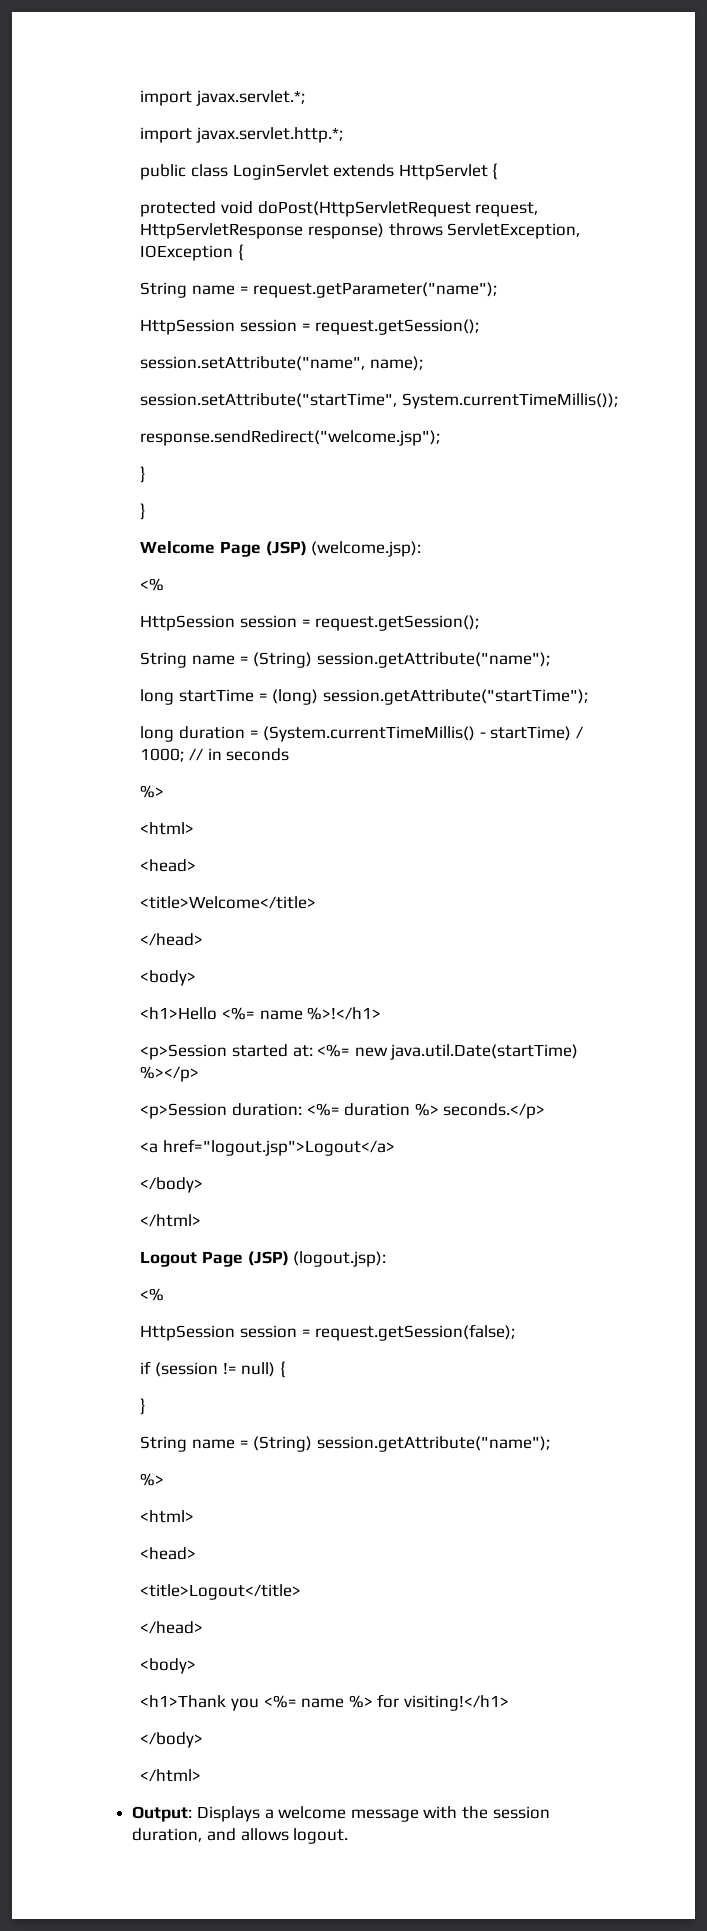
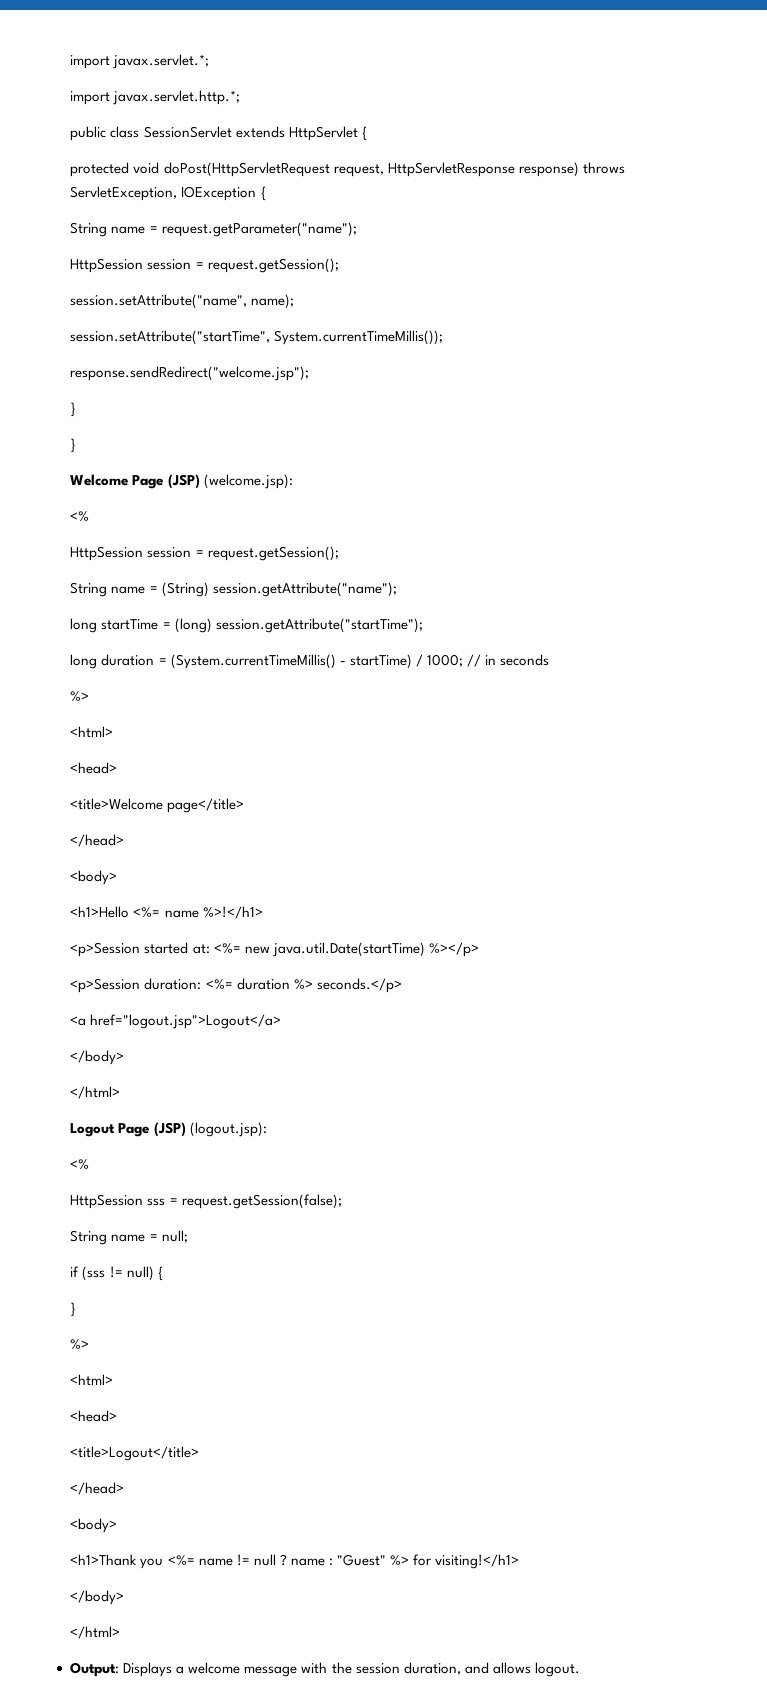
[232,164,329,180] LoginServlet -> [143,126,232,138] SessionServlet
[140,896,317,909] <title>Welcome</title> -> [70,798,245,813] <title>Welcome page</title>
[239,1325,297,1338] session -> [147,1198,166,1206] sss
(516, 1332) none -> [70,1230,188,1245] // String name = null;
[154,1362,218,1377] (session -> [82,1266,106,1281] (sss
[140,1436,550,1452] // String name = (String) session.getAttribute("name"); -> (77, 1309) none
(345, 1703) none -> [236,1554,386,1566] != null ? name : "Guest"

